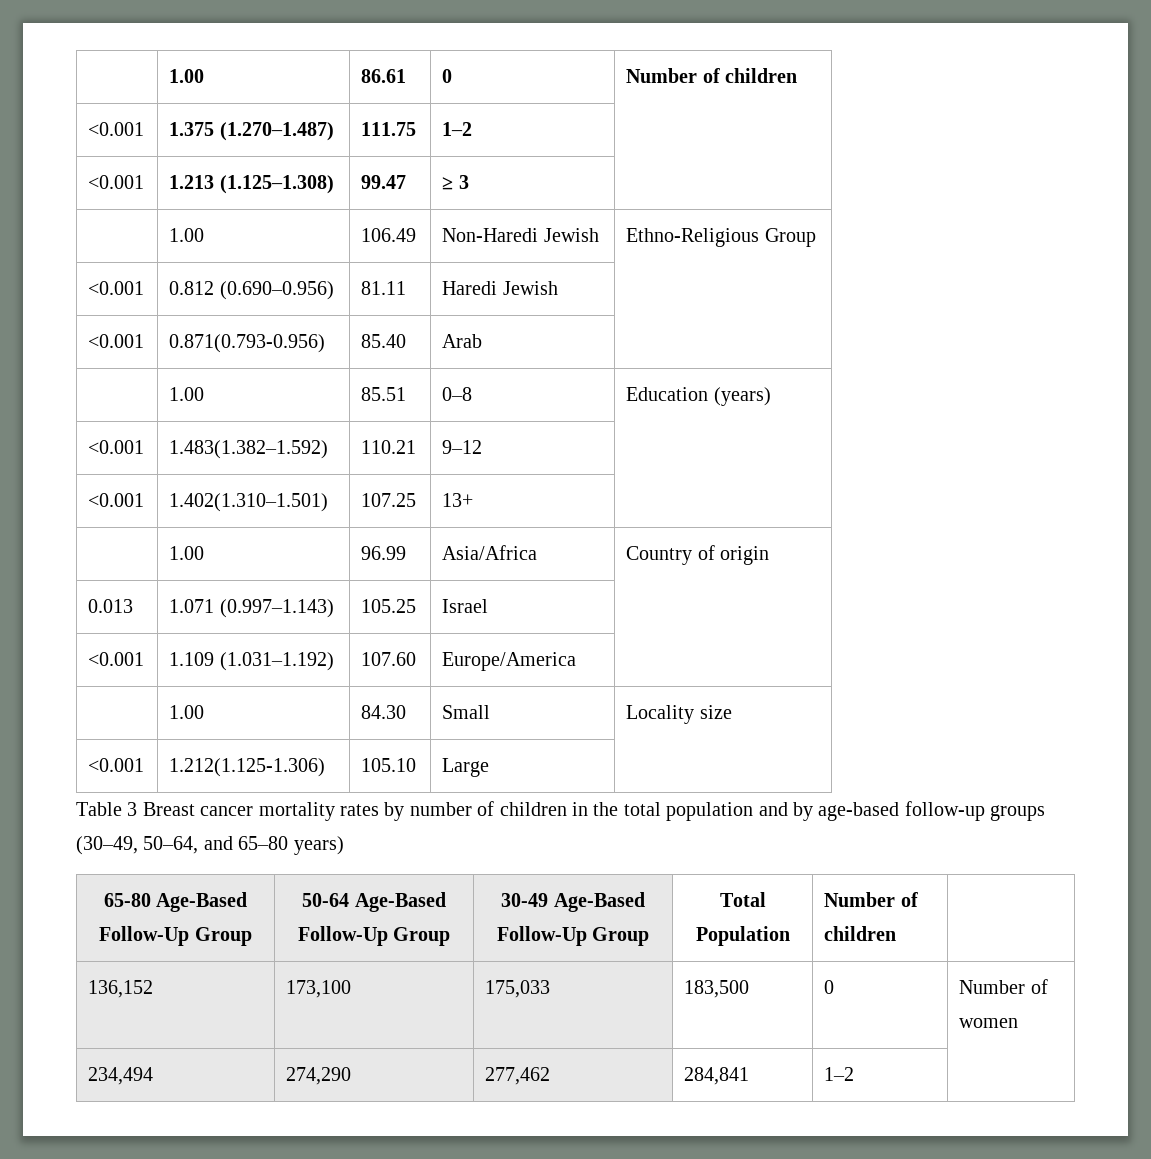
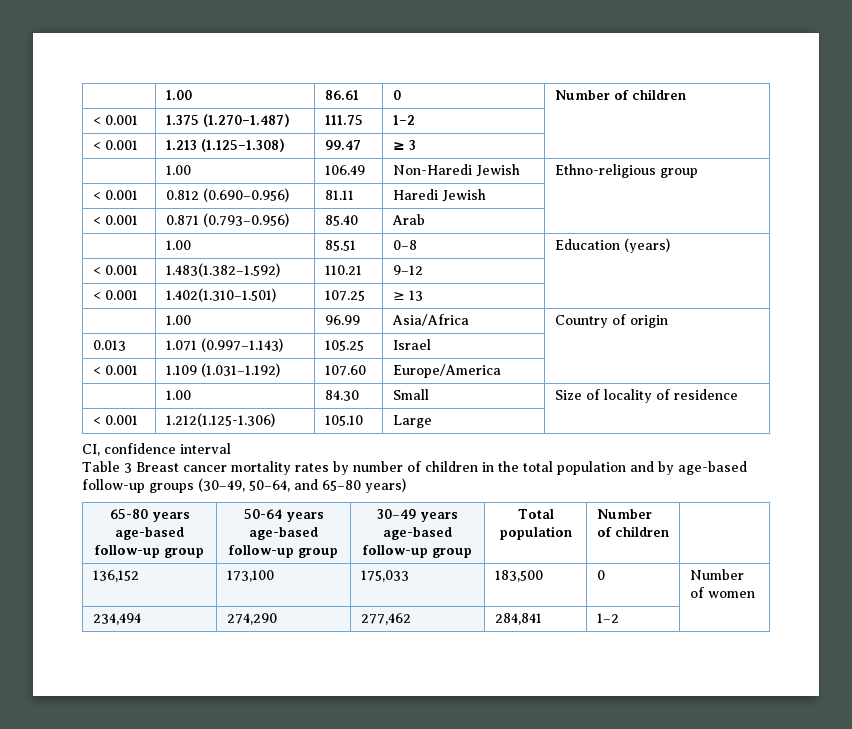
[88,122,145,136] <0.001 -> [92,115,138,125] < 0.001
[88,175,145,189] <0.001 -> [92,140,138,150] < 0.001
[626,228,816,247] [88,281,145,295] Ethno-Religious Group // <0.001 -> [554,164,698,178] [92,190,138,200] Ethno-religious group // < 0.001
[88,334,145,348] [169,334,326,353] <0.001 | 0.871(0.793-0.956) -> [92,215,138,225] [165,213,289,227] < 0.001 | 0.871 (0.793–0.956)
[88,440,145,454] <0.001 -> [92,265,138,275] < 0.001
[88,493,145,507] <0.001 -> [92,290,138,300] < 0.001
[442,493,474,507] 13+ -> [392,290,423,301] ≥ 13
[88,652,145,666] <0.001 -> [92,365,138,375] < 0.001
[626,705,732,724] [88,758,145,772] Locality size // <0.001 -> [554,389,738,403] [92,415,138,425] Size of locality of residence // < 0.001
(490, 767) none -> [82,443,231,456] // CI, confidence interval
[156,892,248,912] [99,926,252,946] [302,892,446,912] [297,926,451,946] [501,892,645,912] [496,926,650,946] Age-Based Follow-Up Group | 50-64 Age-Based Follow-Up Group | 30-49 Age-Based Follow-Up Group -> [151,512,190,522] [115,527,184,540] [95,545,204,558] [243,509,324,522] [249,527,318,540] [229,545,338,558] [377,509,458,522] [383,527,452,540] [363,545,472,558] years age-based follow-up group | 50-64 years age-based follow-up group | 30–49 years age-based follow-up group
[695,926,790,946] Population -> [499,526,572,540] population

